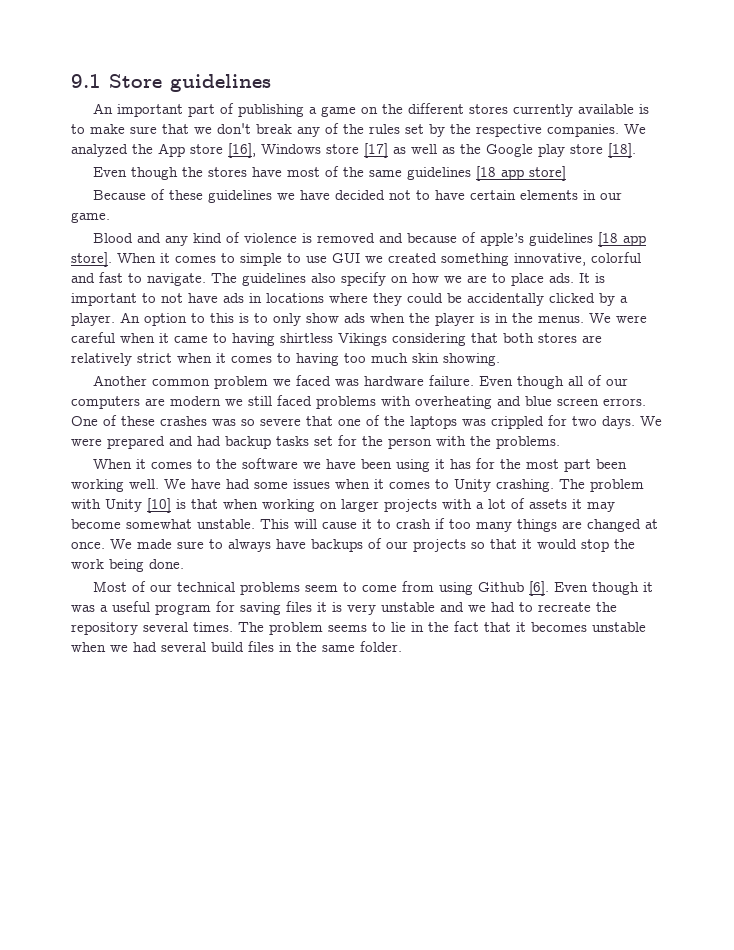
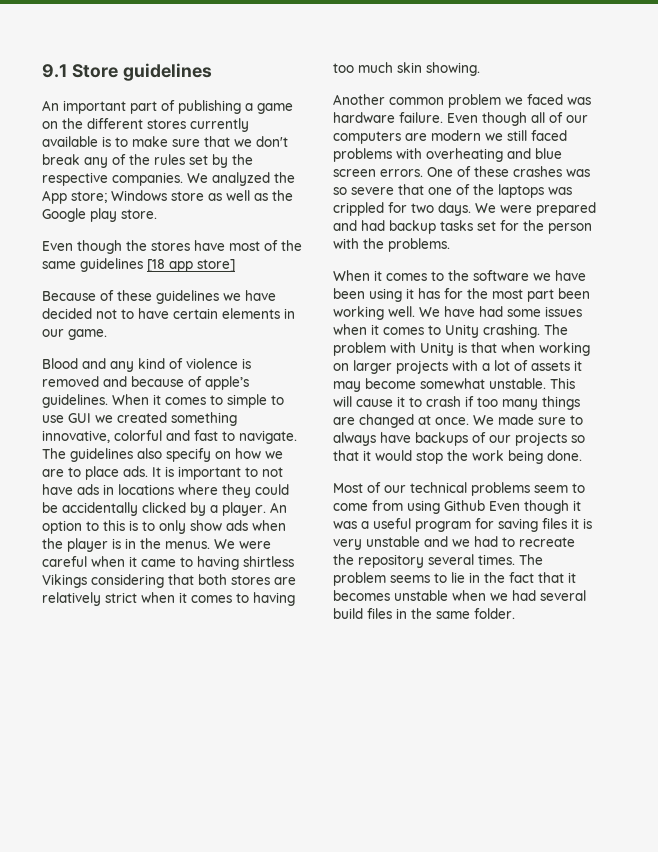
[190,143,256,158] store [16], -> [71,191,107,203] store;
[364,143,388,158] [17] -> (204, 196) none
[570,143,636,158] store [18]. -> [121,209,157,219] store.
[528,232,646,247] [71,252,112,267] guidelines [18 app store]. -> [42,394,108,408] guidelines.
[147,498,171,513] [10] -> (454, 349) none
[528,581,549,596] [6]. -> (485, 505) none

